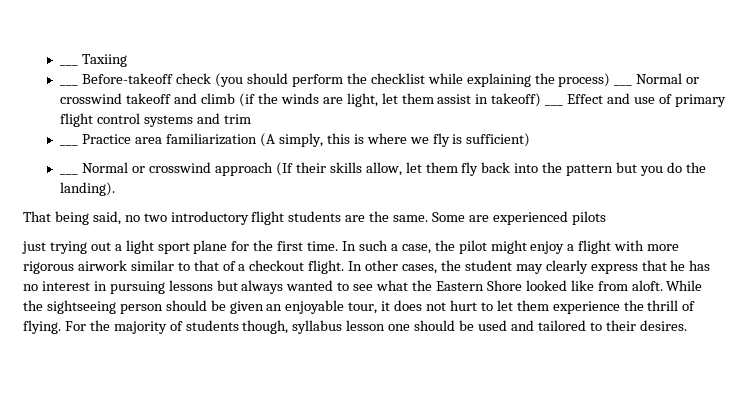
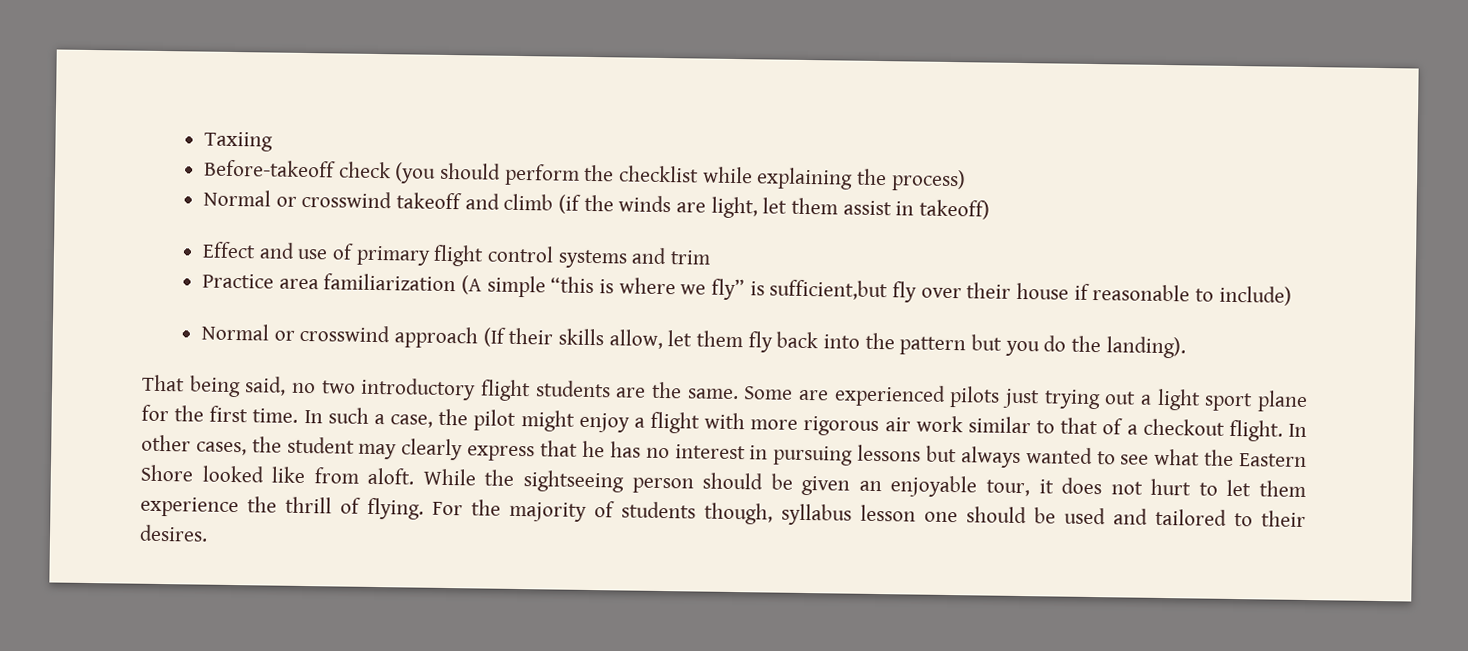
[60,64,79,66] ___ -> (204, 141) none
[60,84,79,86] ___ -> (274, 141) none
[614,84,633,86] ___ -> (966, 180) //
[545,104,564,106] ___ -> (991, 209) //
[60,144,79,146] ___ -> (712, 257) none
[278,133,350,147] simply, this -> [486,275,595,298] simple “this
[432,133,531,147] [60,173,79,175] fly is sufficient) // ___ -> [711,278,1292,306] fly” is sufficient,but fly over their house if reasonable to include) //
(606, 218) // -> (1001, 397) none
[77,260,127,271] airwork -> [884,415,963,433] air work

